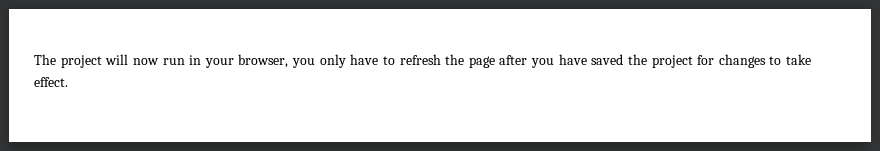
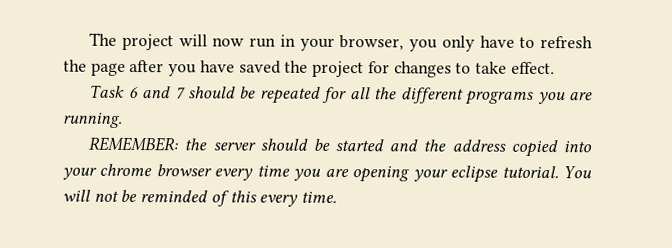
(68, 82) none -> [89,84,593,105] [62,112,123,128] [88,136,592,158] [62,163,592,183] [62,189,338,207] // Task 6 and 7 should be repeated for all the different programs you are running. // REMEMBER: the server should be started and the address copied into your chrome browser every time you are opening your eclipse tutorial. You will not be reminded of this every time.

